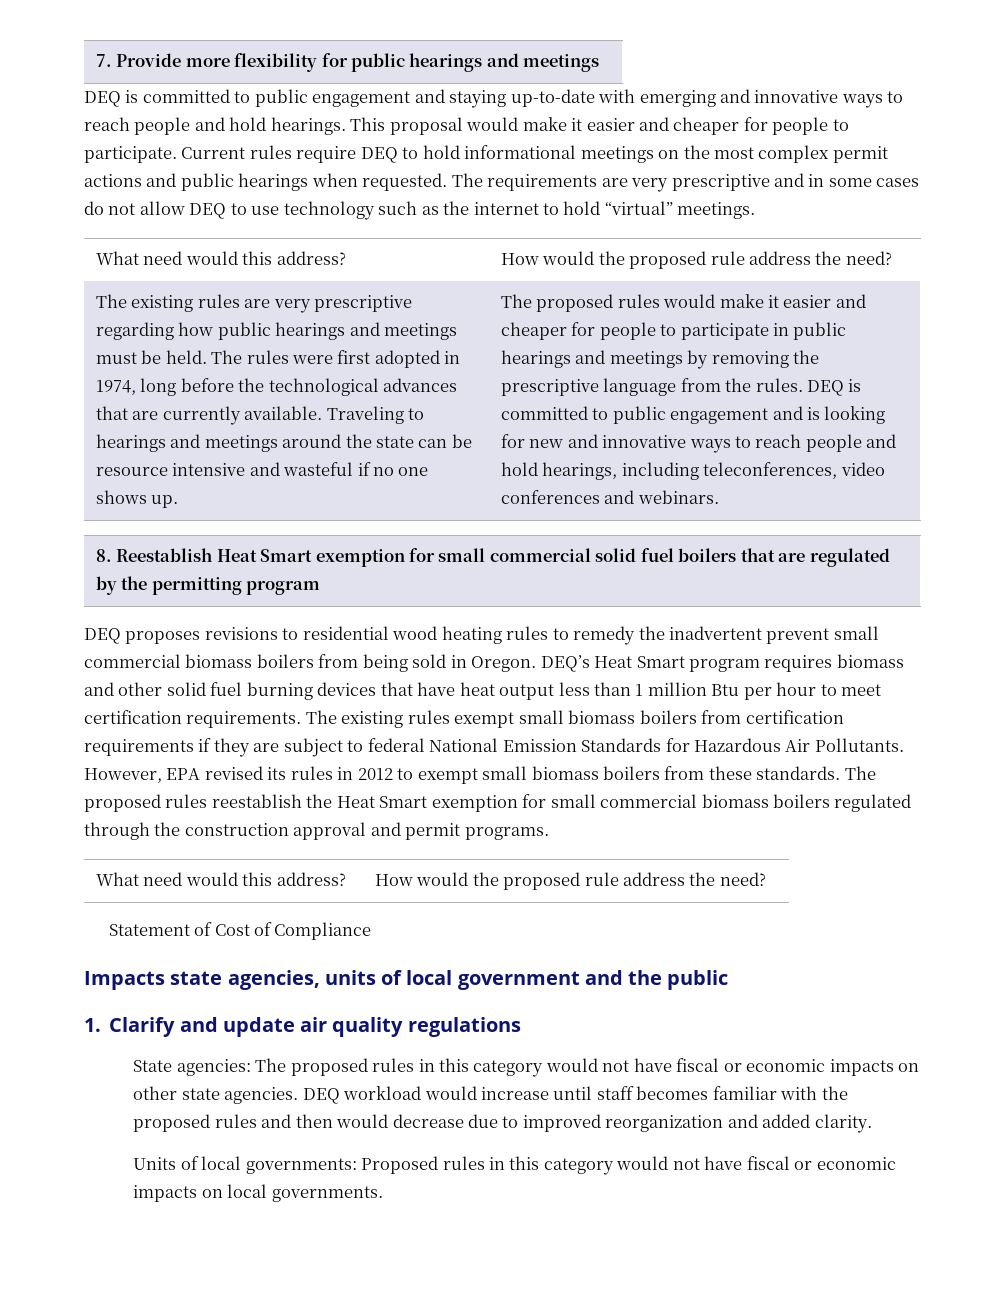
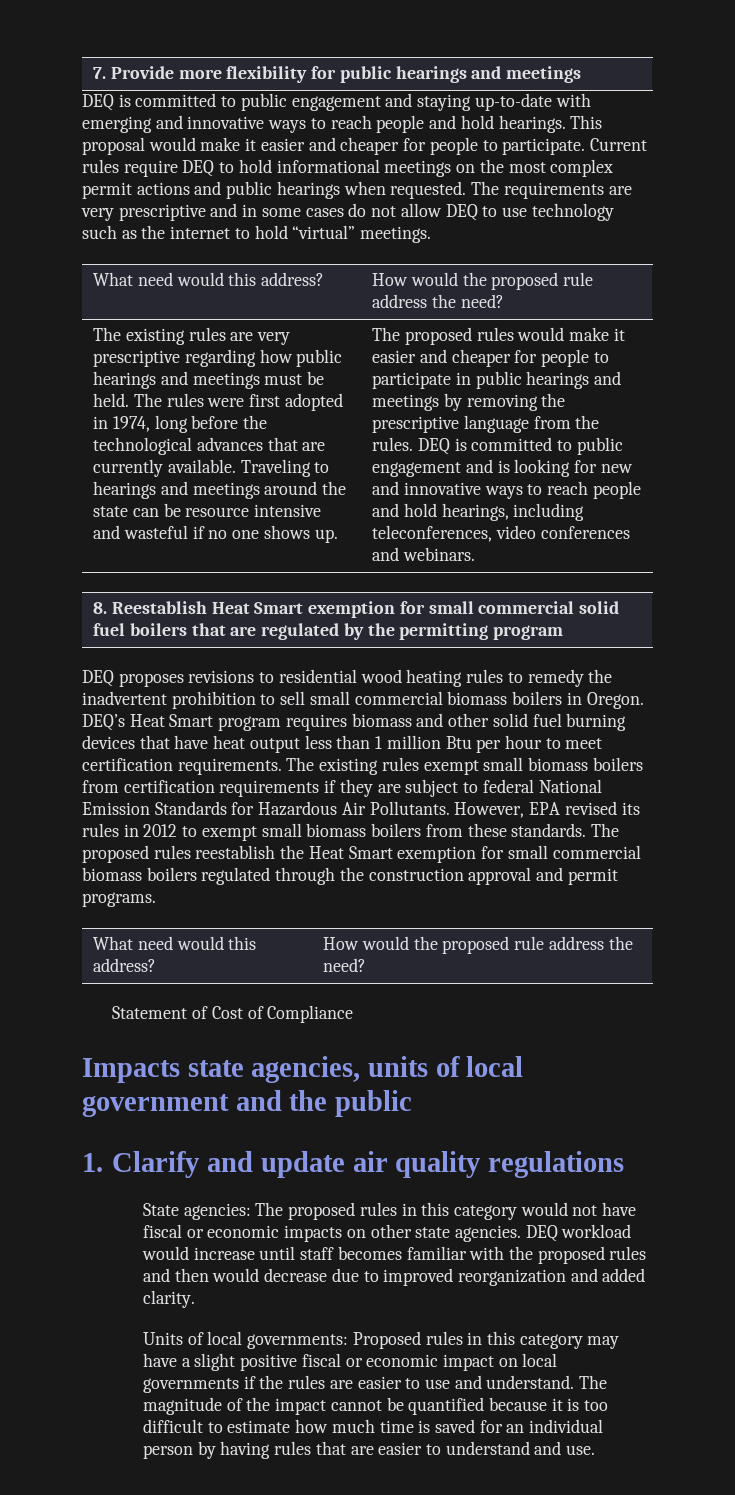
[766,626,879,644] [84,654,447,672] prevent small commercial biomass boilers from being sold -> [171,691,563,709] prohibition to sell small commercial biomass boilers
[616,1156,896,1170] [133,1185,198,1202] would not have fiscal or economic impacts -> [587,1336,620,1349] [142,1353,495,1371] may have a slight positive fiscal or economic impact
[271,1186,383,1202] governments. -> [142,1375,608,1393] [142,1397,609,1415] [142,1419,604,1433] [142,1441,596,1459] governments if the rules are easier to use and understand. The magnitude of the impact cannot be quantified because it is too difficult to estimate how much time is saved for an individual person by having rules that are easier to understand and use.

